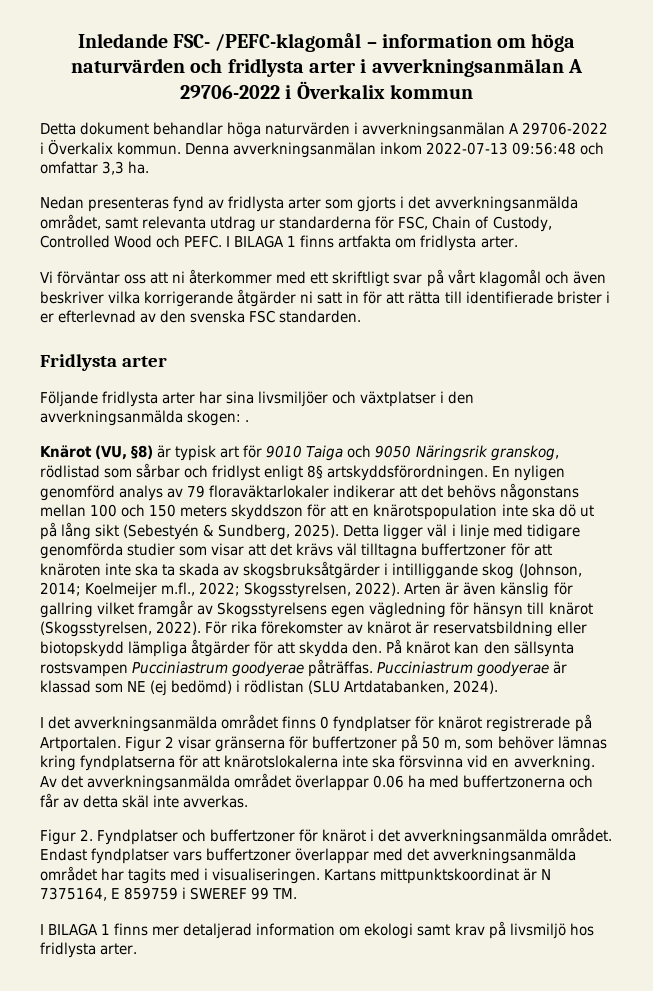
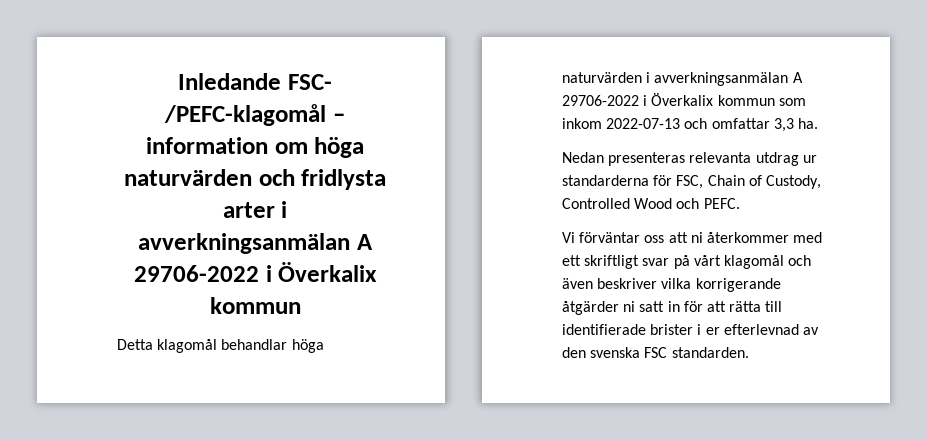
[80,122,150,135] dokument -> [157,339,218,353] klagomål
[117,142,377,158] kommun. Denna avverkningsanmälan -> [717,95,806,106] kommun som
[512,142,577,155] 09:56:48 -> (681, 123) none
[173,196,578,212] [40,214,139,230] fynd av fridlysta arter som gjorts i det avverkningsanmälda området, samt -> (686, 159) none
[226,235,518,251] I BILAGA 1 finns artfakta om fridlysta arter. -> (740, 203) none
[40,354,167,371] [40,391,475,407] [40,410,250,426] [40,445,559,461] [40,463,566,481] [40,483,580,501] [40,504,594,520] [40,522,580,540] [40,543,552,559] [40,561,582,579] [40,582,573,598] [40,600,593,618] [40,621,588,637] [40,639,574,657] [40,659,568,677] [40,680,499,696] [40,714,592,732] [40,734,607,752] [40,755,595,771] [40,773,594,791] [40,793,249,808] [40,827,613,845] [40,848,577,864] [40,866,552,884] [40,887,298,901] [40,921,594,939] [40,942,138,958] // Fridlysta arter // Följande fridlysta arter har sina livsmiljöer och växtplatser i den avverkningsanmälda skogen: . // Knärot (VU, §8) är typisk art för 9010 Taiga och 9050 Näringsrik granskog, rödlistad som sårbar och fridlyst enligt 8§ artskyddsförordningen. En nyligen genomförd analys av 79 floraväktarlokaler indikerar att det behövs någonstans mellan 100 och 150 meters skyddszon för att en knärotspopulation inte ska dö ut på lång sikt (Sebestyén & Sundberg, 2025). Detta ligger väl i linje med tidigare genomförda studier som visar att det krävs väl tilltagna buffertzoner för att knäroten inte ska ta skada av skogsbruksåtgärder i intilliggande skog (Johnson, 2014; Koelmeijer m.fl., 2022; Skogsstyrelsen, 2022). Arten är även känslig för gallring vilket framgår av Skogsstyrelsens egen vägledning för hänsyn till knärot (Skogsstyrelsen, 2022). För rika förekomster av knärot är reservatsbildning eller biotopskydd lämpliga åtgärder för att skydda den. På knärot kan den sällsynta rostsvampen Pucciniastrum goodyerae påträffas. Pucciniastrum goodyerae är klassad som NE (ej bedömd) i rödlistan (SLU Artdatabanken, 2024). // I det avverkningsanmälda området finns 0 fyndplatser för knärot registrerade på Artportalen. Figur 2 visar gränserna för buffertzoner på 50 m, som behöver lämnas kring fyndplatserna för att knärotslokalerna inte ska försvinna vid en avverkning. Av det avverkningsanmälda området överlappar 0.06 ha med buffertzonerna och får av detta skäl inte avverkas. // Figur 2. Fyndplatser och buffertzoner för knärot i det avverkningsanmälda området. Endast fyndplatser vars buffertzoner överlappar med det avverkningsanmälda området har tagits med i visualiseringen. Kartans mittpunktskoordinat är N 7375164, E 859759 i SWEREF 99 TM. // I BILAGA 1 finns mer detaljerad information om ekologi samt krav på livsmiljö hos fridlysta arter. -> (749, 352) none

